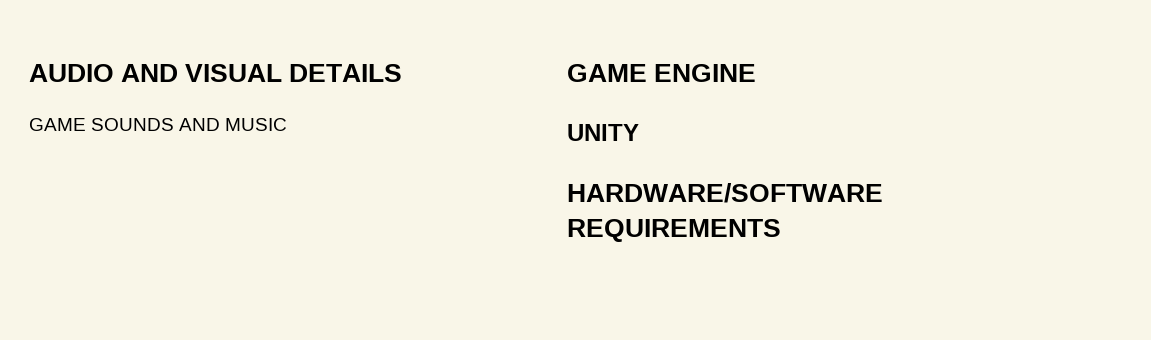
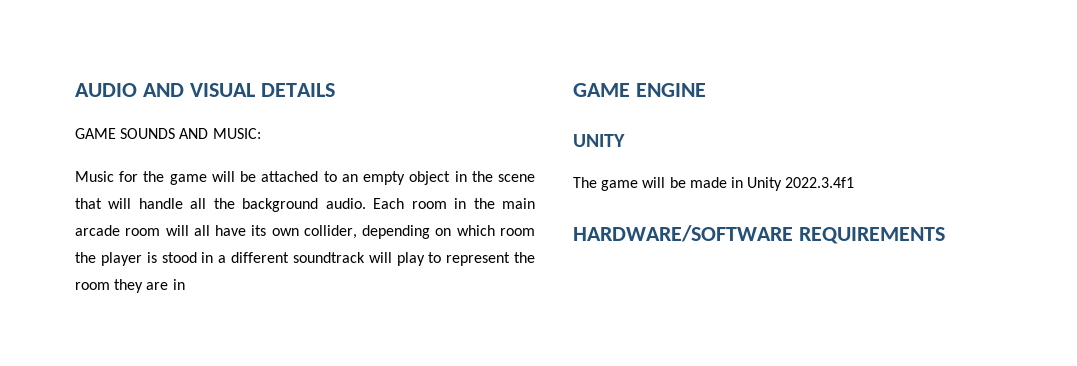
[225,118,288,131] [567,64,757,82] [567,124,639,141] MUSIC // GAME ENGINE // UNITY -> [212,128,261,139] [75,171,535,185] [75,198,535,212] [75,225,535,239] [75,252,535,266] [75,279,185,293] [573,83,706,97] [573,134,625,147] [573,177,855,191] MUSIC: // Music for the game will be attached to an empty object in the scene that will handle all the background audio. Each room in the main arcade room will all have its own collider, depending on which room the player is stood in a different soundtrack will play to represent the room they are in // GAME ENGINE // UNITY // The game will be made in Unity 2022.3.4f1

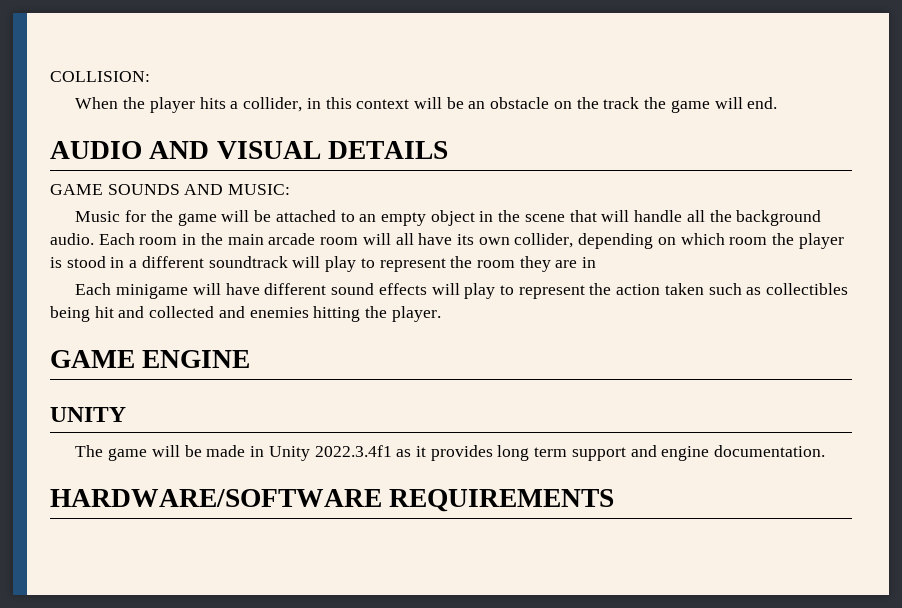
(75, 90) none -> [50,71,150,82] [75,97,778,113] COLLISION: // When the player hits a collider, in this context will be an obstacle on the track the game will end. //
(185, 284) none -> [75,283,849,299] [50,306,441,322] // Each minigame will have different sound effects will play to represent the action taken such as collectibles being hit and collected and enemies hitting the player.
(855, 182) none -> [396,445,826,461] as it provides long term support and engine documentation.

